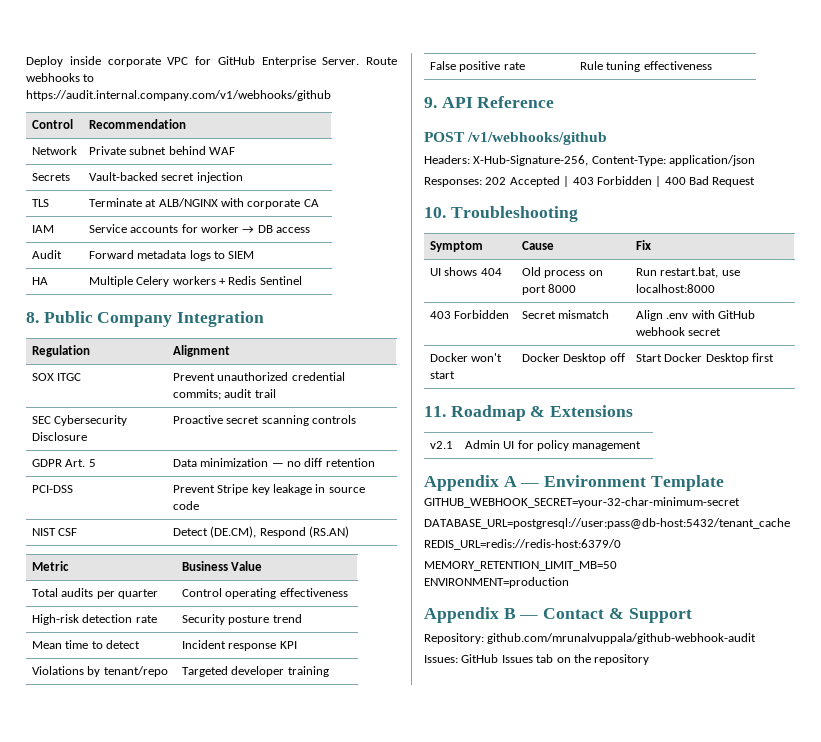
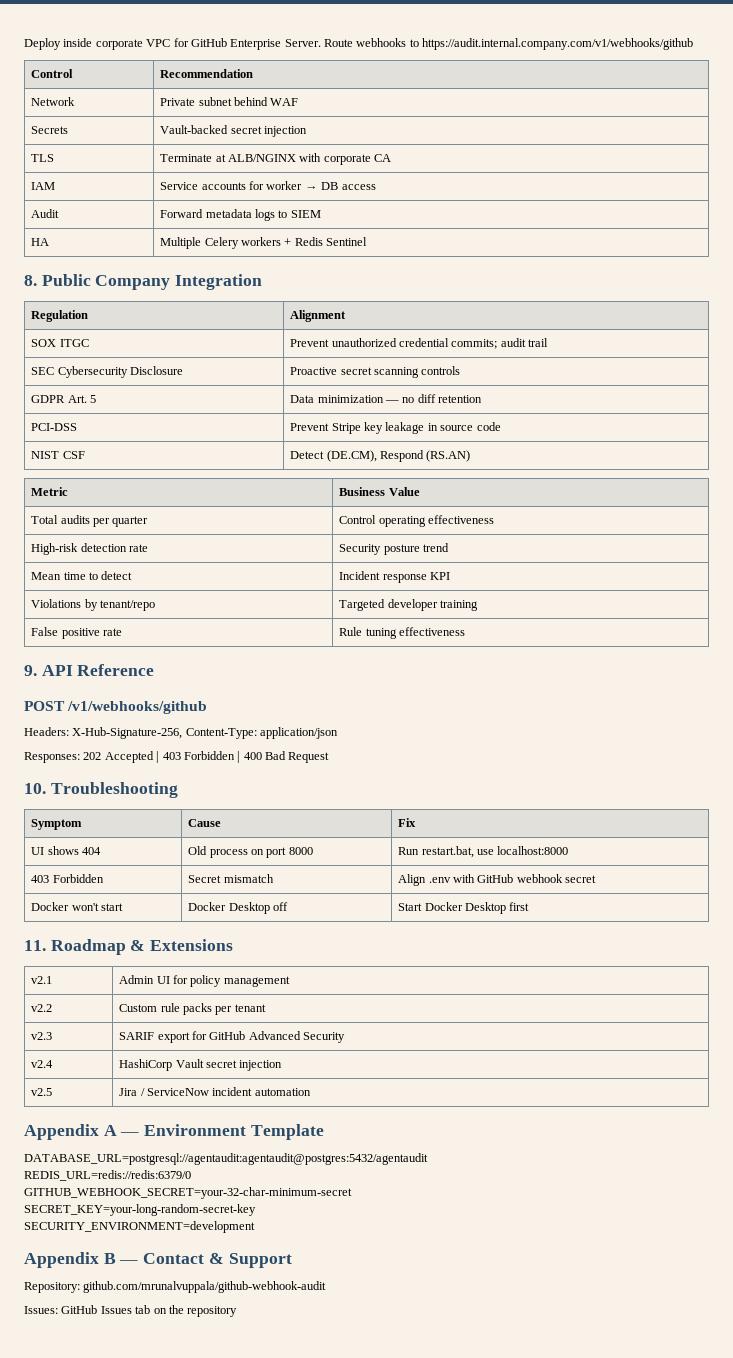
(642, 446) none -> [31,1004,53,1012] [119,1003,266,1015] [31,1032,53,1040] [119,1031,346,1043] [31,1060,54,1068] [119,1059,283,1071] [31,1088,53,1096] [119,1087,311,1096] // v2.2 | Custom rule packs per tenant // v2.3 | SARIF export for GitHub Advanced Security // v2.4 | HashiCorp Vault secret injection // v2.5 | Jira / ServiceNow incident automation
(724, 483) none -> [24,1153,428,1165] [24,1170,191,1181] // DATABASE_URL=postgresql://agentaudit:agentaudit@postgres:5432/agentaudit // REDIS_URL=redis://redis:6379/0
[424,518,790,529] [424,539,621,550] [424,561,617,571] [424,577,569,588] DATABASE_URL=postgresql://user:pass@db-host:5432/tenant_cache // REDIS_URL=redis://redis-host:6379/0 // MEMORY_RETENTION_LIMIT_MB=50 // ENVIRONMENT=production -> [24,1204,256,1216] [24,1221,255,1233] SECRET_KEY=your-long-random-secret-key // SECURITY_ENVIRONMENT=development

